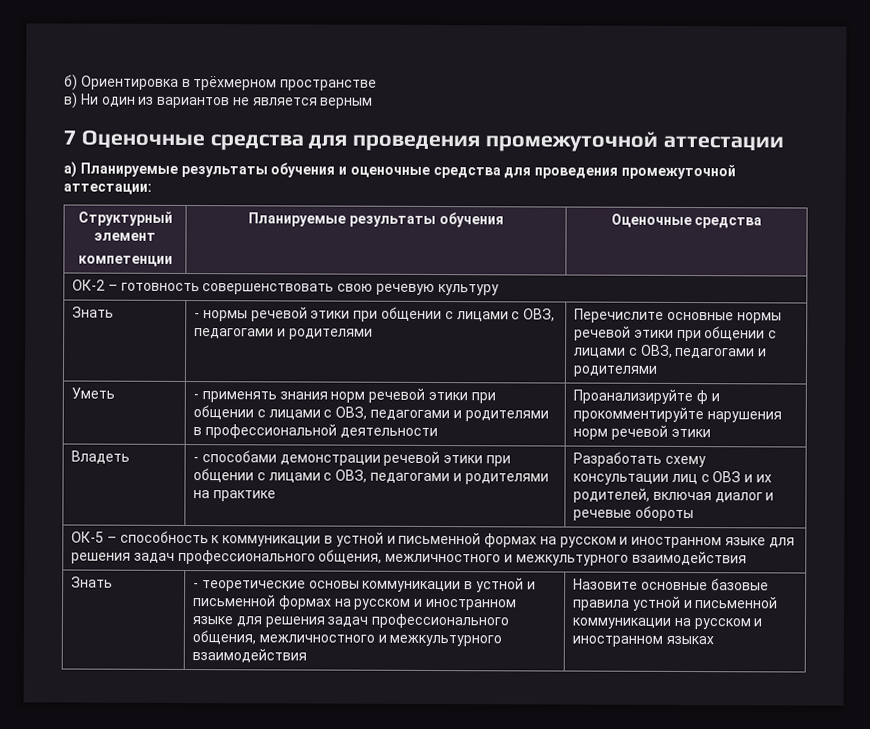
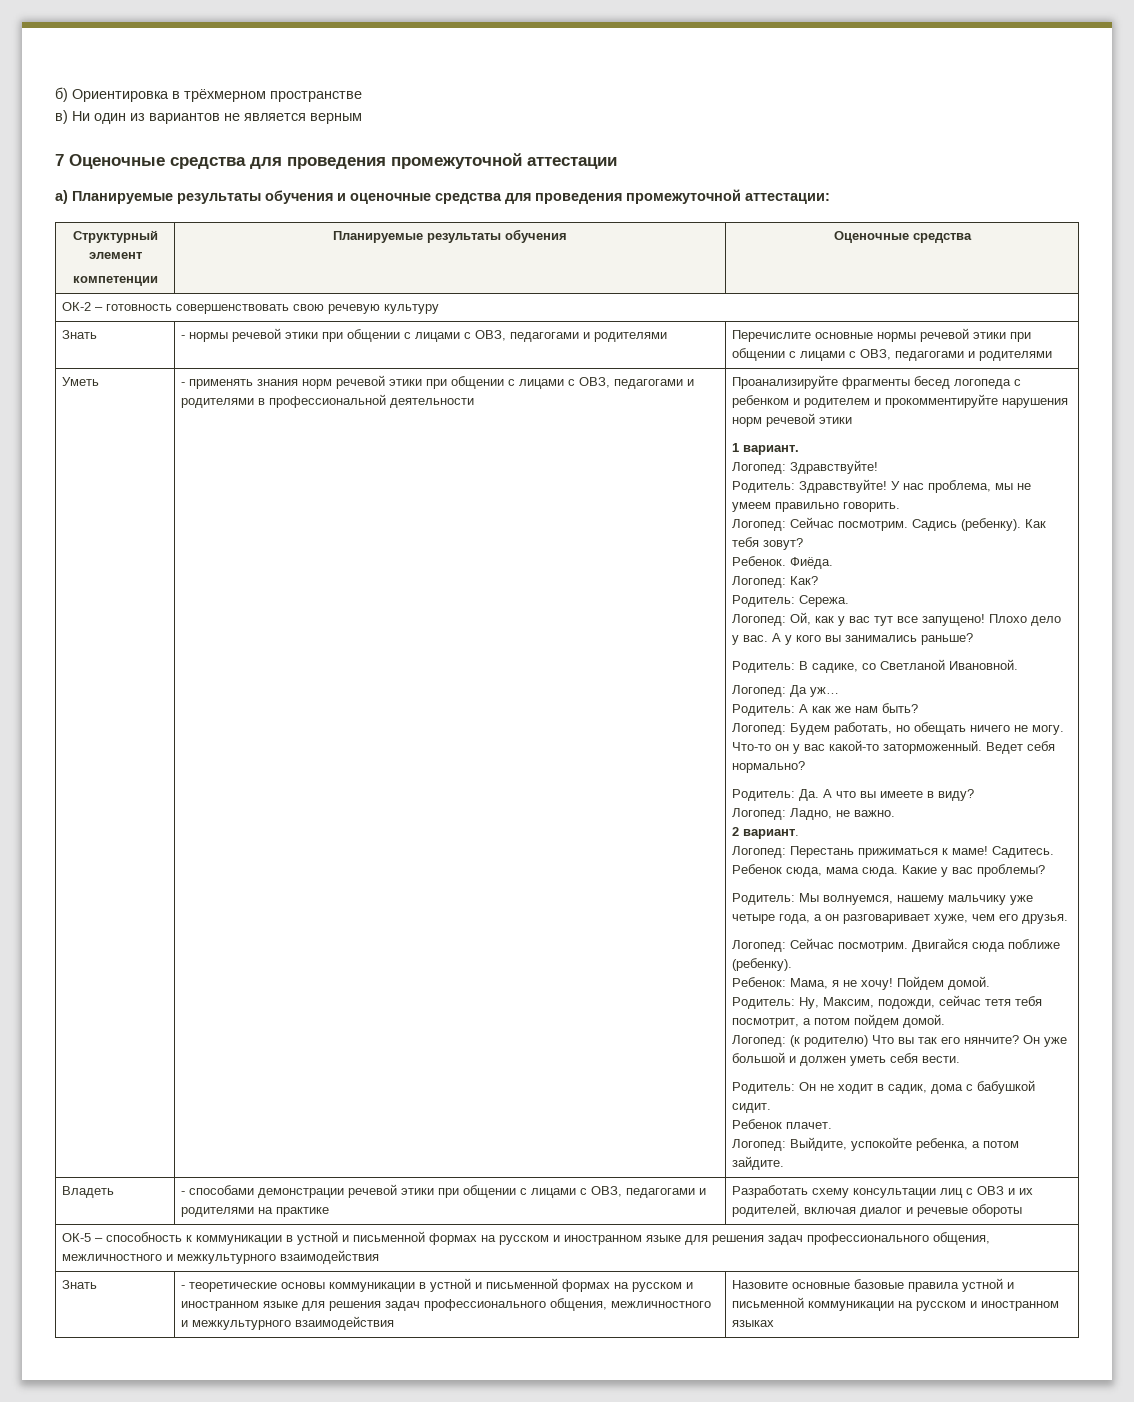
[695,390,708,405] ф -> [842,376,1022,389] [732,395,871,408] фрагменты бесед логопеда с ребенком и родителем
(711, 433) none -> [732,443,800,455] [732,460,879,474] [732,479,1032,493] [732,502,901,512] [732,517,1047,531] [732,537,804,550] [732,556,834,569] [732,576,819,588] [732,595,850,607] [732,612,1062,626] [732,633,974,645] [732,659,1019,673] [732,685,840,697] [732,703,919,716] [732,722,1065,735] [732,740,1056,754] [732,761,806,773] [732,789,975,801] [732,808,896,820] [732,827,800,839] [732,846,1055,858] [732,864,1046,877] [732,893,1034,905] [732,914,1069,924] [732,938,1061,952] [732,958,793,971] [732,976,991,990] [732,995,1043,1009] [732,1014,946,1028] [732,1035,1068,1047] [732,1052,961,1066] [732,1080,1036,1094] [732,1103,772,1113] [732,1119,833,1129] [732,1137,1020,1151] [732,1156,785,1170] // 1 вариант. // Логопед: Здравствуйте! // Родитель: Здравствуйте! У нас проблема, мы не умеем правильно говорить. // Логопед: Сейчас посмотрим. Садись (ребенку). Как тебя зовут? // Ребенок. Фиёда. // Логопед: Как? // Родитель: Сережа. // Логопед: Ой, как у вас тут все запущено! Плохо дело у вас. А у кого вы занимались раньше? // Родитель: В садике, со Светланой Ивановной. // Логопед: Да уж… // Родитель: А как же нам быть? // Логопед: Будем работать, но обещать ничего не могу. Что-то он у вас какой-то заторможенный. Ведет себя нормально? // Родитель: Да. А что вы имеете в виду? // Логопед: Ладно, не важно. // 2 вариант. // Логопед: Перестань прижиматься к маме! Садитесь. Ребенок сюда, мама сюда. Какие у вас проблемы? // Родитель: Мы волнуемся, нашему мальчику уже четыре года, а он разговаривает хуже, чем его друзья. // Логопед: Сейчас посмотрим. Двигайся сюда поближе (ребенку). // Ребенок: Мама, я не хочу! Пойдем домой. // Родитель: Ну, Максим, подожди, сейчас тетя тебя посмотрит, а потом пойдем домой. // Логопед: (к родителю) Что вы так его нянчите? Он уже большой и должен уметь себя вести. // Родитель: Он не ходит в садик, дома с бабушкой сидит. // Ребенок плачет. // Логопед: Выйдите, успокойте ребенка, а потом зайдите.

